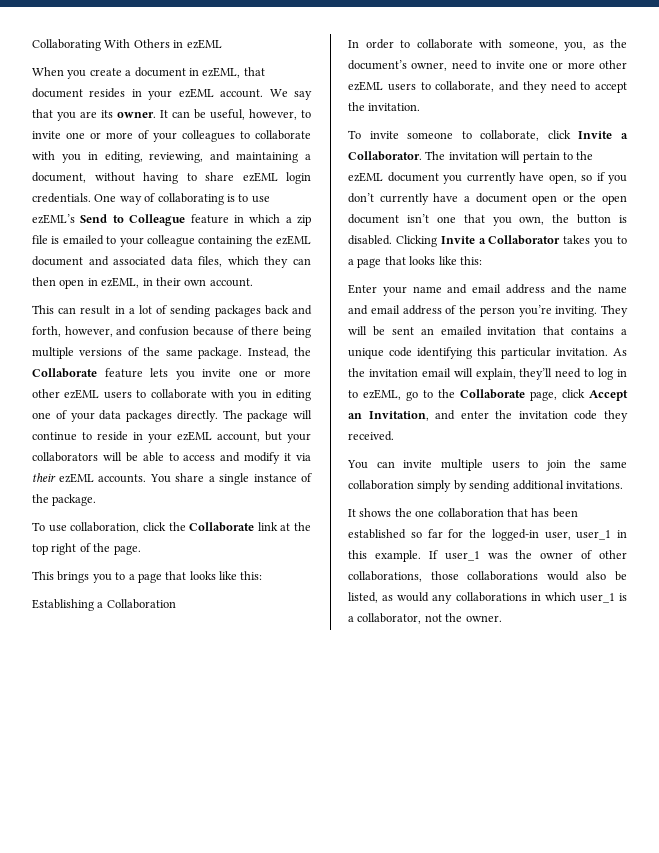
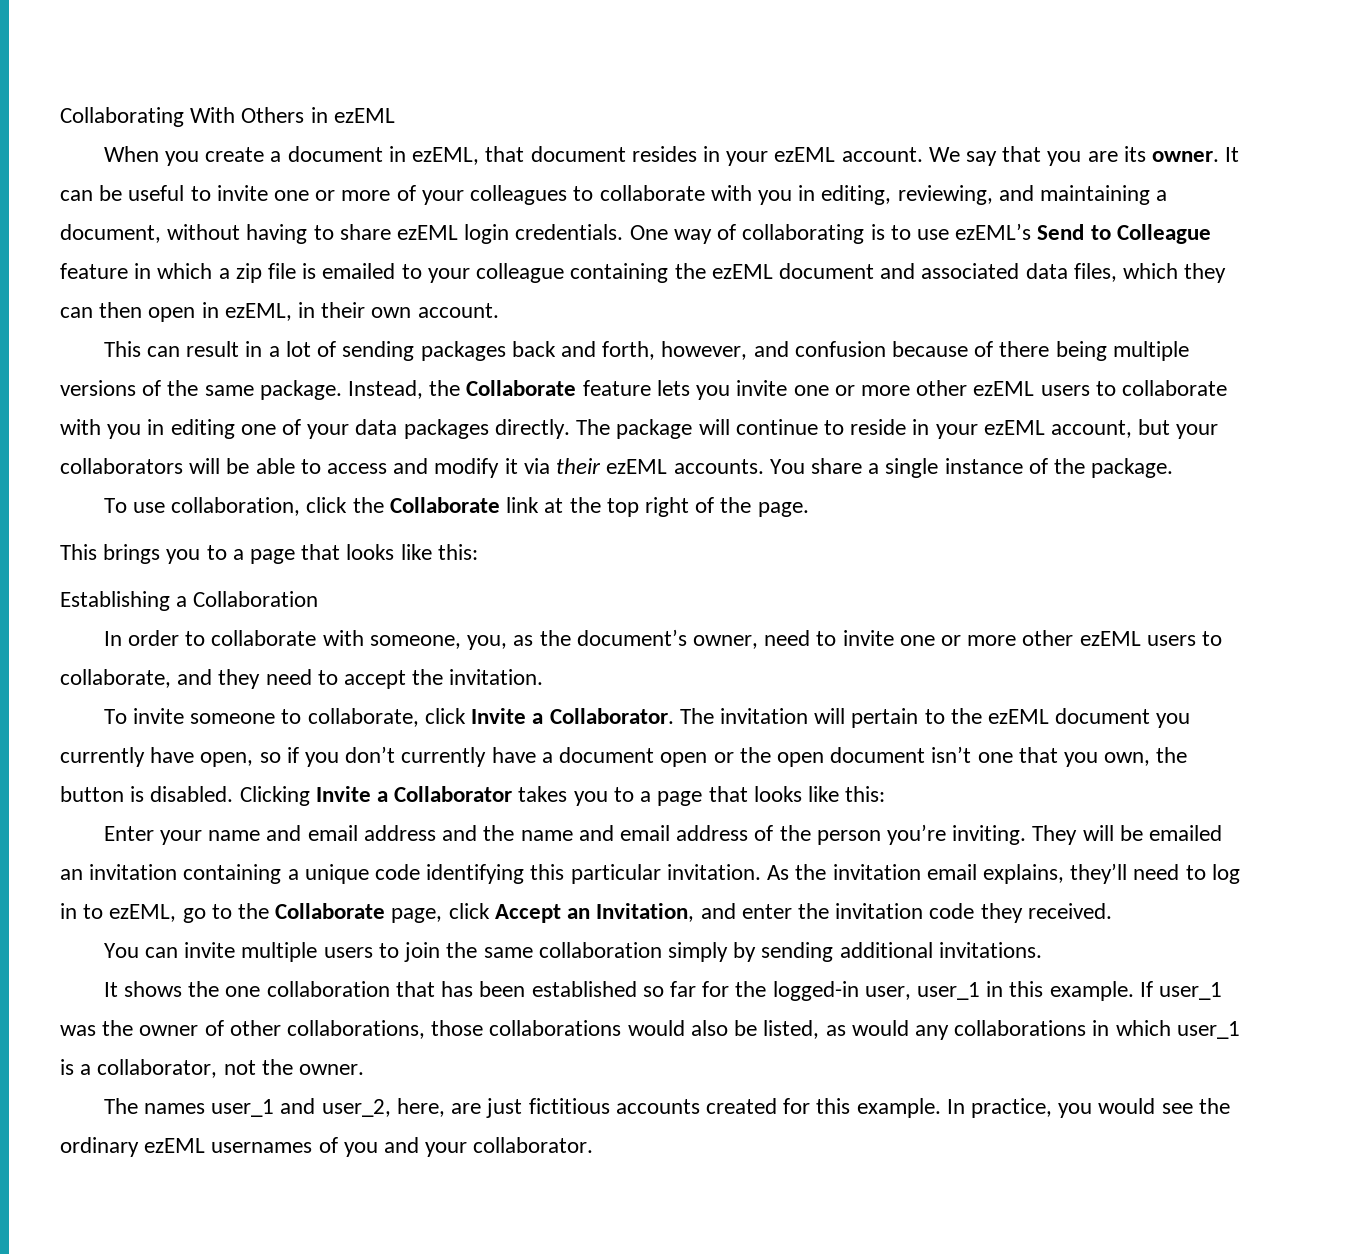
[210,109,297,120] useful, however, -> [128,185,185,201] useful
[391,326,615,336] sent an emailed invitation that contains -> [1149,825,1223,841] [60,864,282,884] emailed an invitation containing
[453,368,516,380] will explain, -> [982,864,1064,884] explains,
(502, 618) none -> [103,1098,1230,1118] [60,1137,594,1157] // The names user_1 and user_2, here, are just fictitious accounts created for this example. In practice, you would see the ordinary ezEML usernames of you and your collaborator.

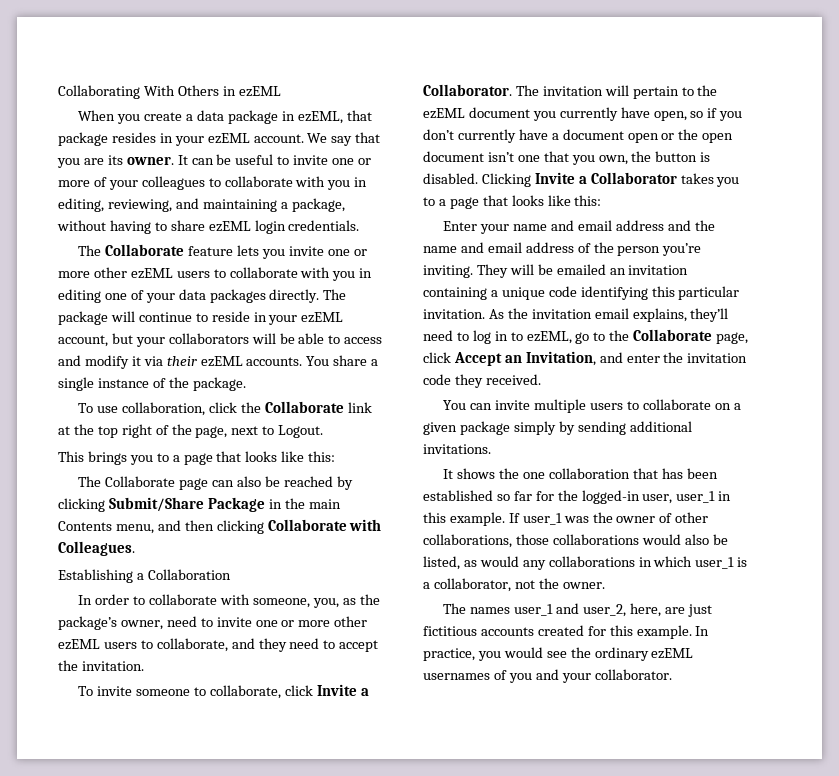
[287,146,383,162] document -> [196,110,278,124] data package
[530,146,626,162] document -> [58,132,108,146] package
[60,224,161,243] document, -> [291,198,345,212] package,
[629,223,1211,244] [60,263,1227,283] [60,302,499,322] [103,341,1189,361] [60,380,461,400] One way of collaborating is to use ezEML’s Send to Colleague feature in which a zip file is emailed to your colleague containing the ezEML document and associated data files, which they can then open in ezEML, in their own account. // This can result in a lot of sending packages back and forth, however, and confusion because of there being multiple versions of the same package. Instead, the -> [78,245,102,256] // The
[757,502,809,517] page. -> [195,425,324,438] page, next to Logout.
(478, 552) none -> [78,476,353,490] [58,497,341,512] [58,519,382,534] [58,541,135,556] // The Collaborate page can also be reached by clicking Submit/Share Package in the main Contents menu, and then clicking Collaborate with Colleagues.
[576,629,687,646] document’s -> [58,616,117,630] package’s
[404,942,662,962] join the same collaboration -> [642,399,741,410] [423,421,510,435] collaborate on a given package

